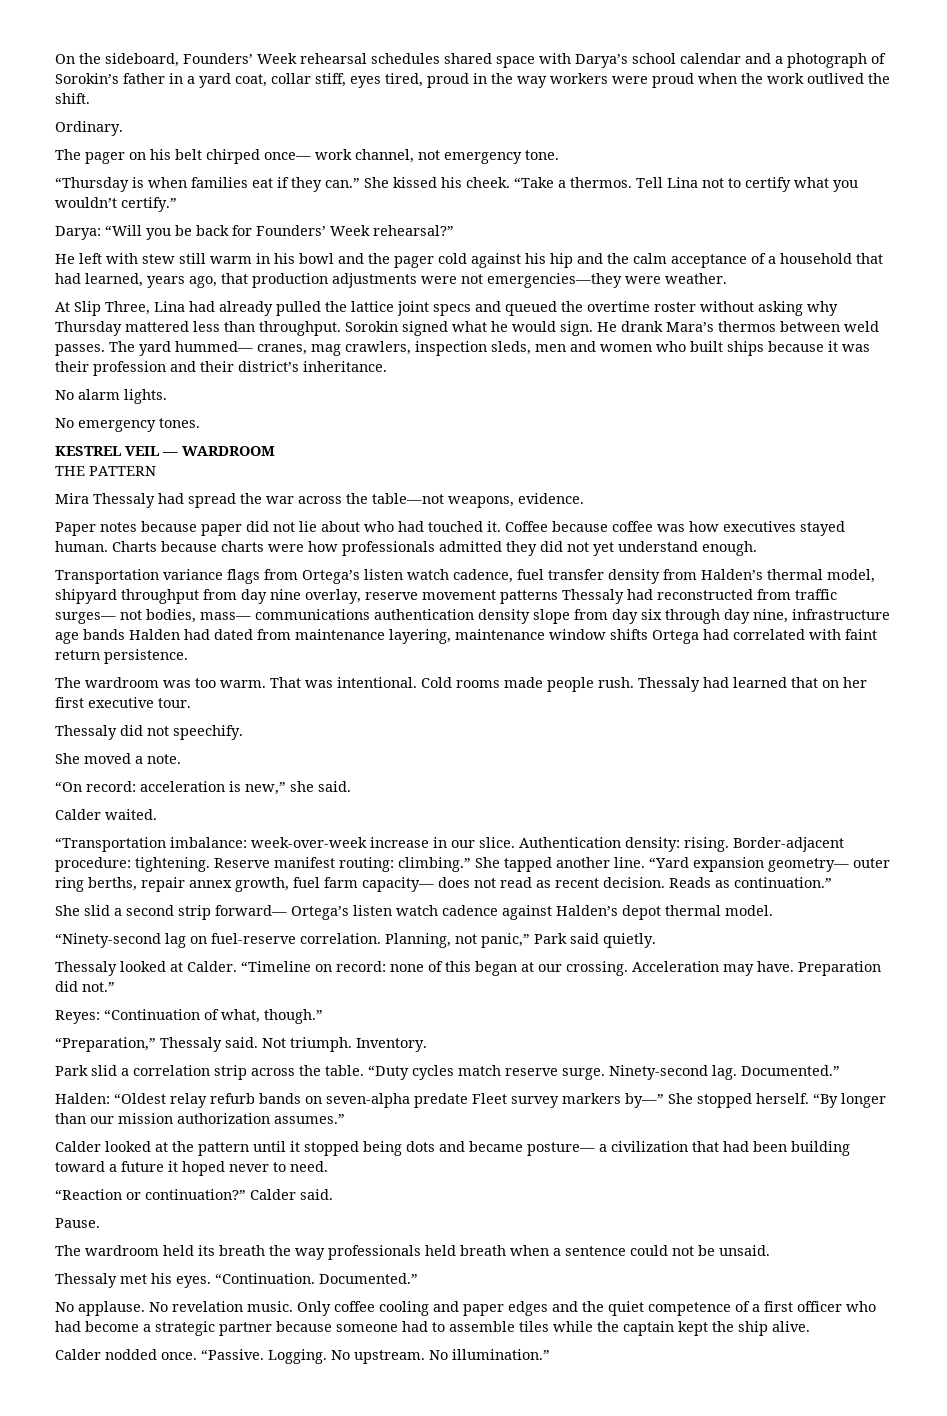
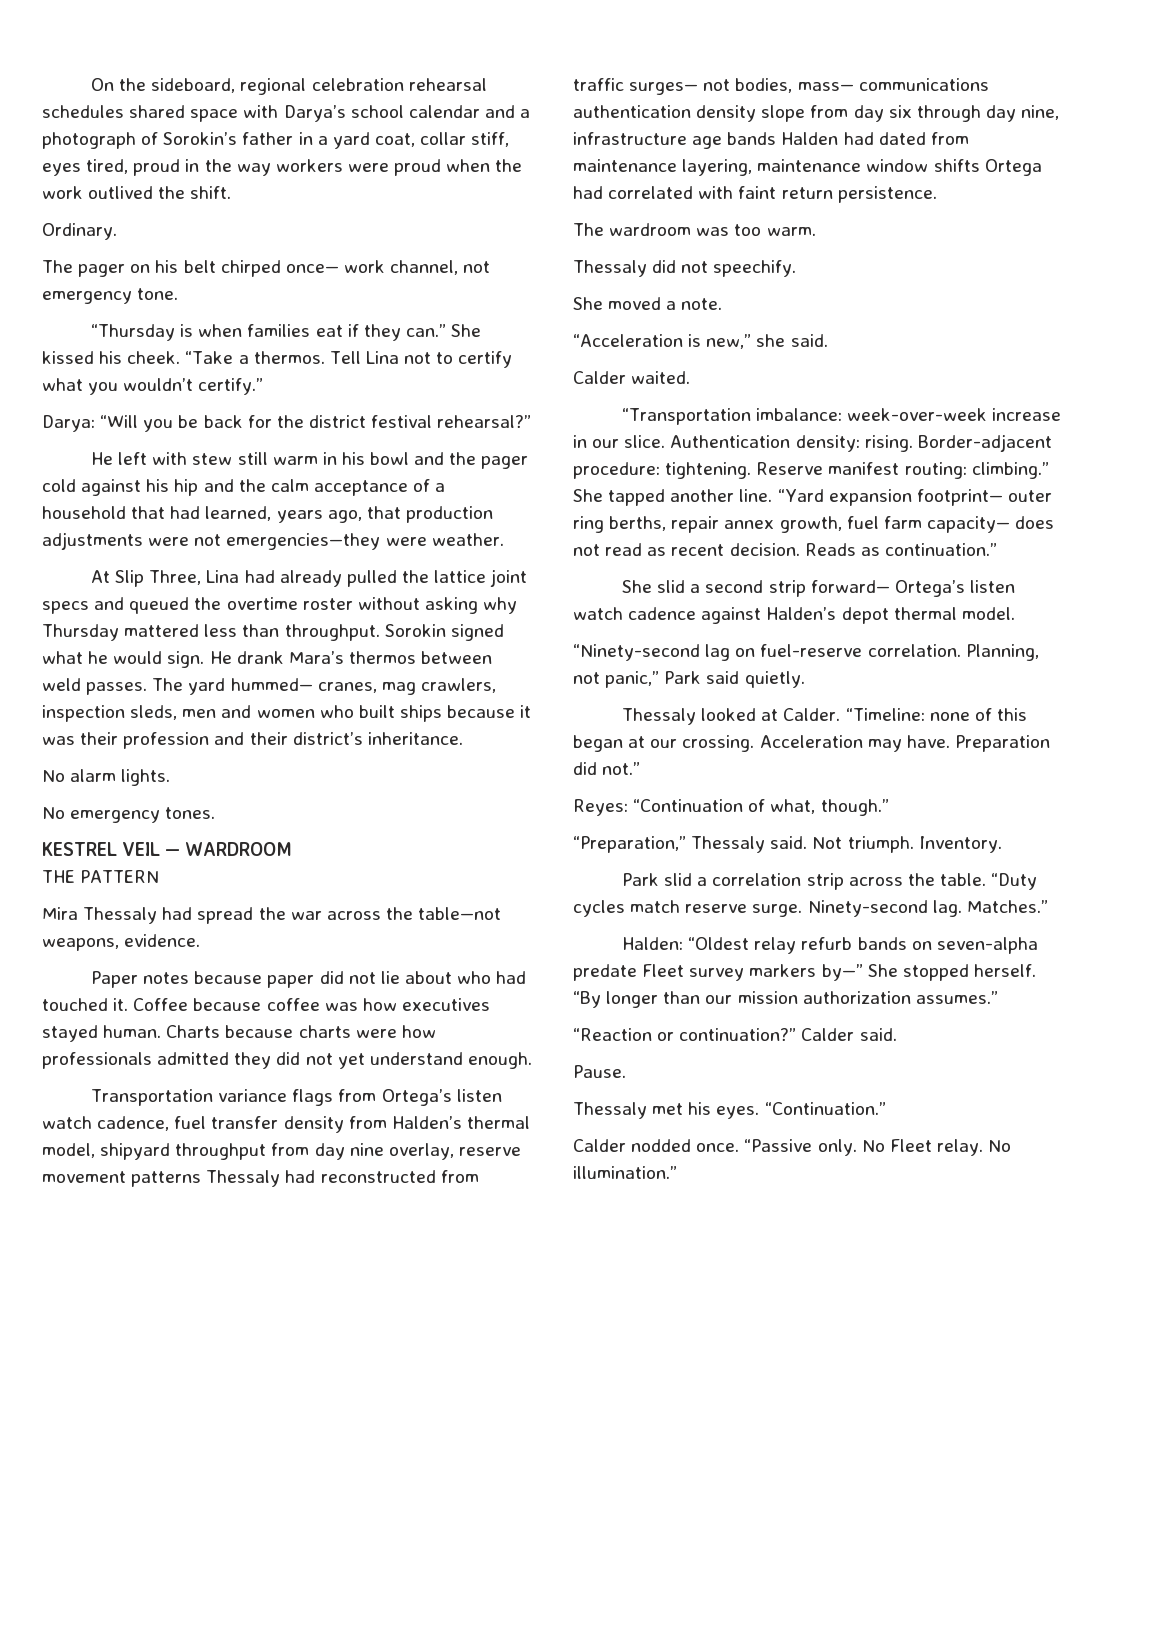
[183,53,297,64] Founders’ Week -> [240,78,404,95] regional celebration
[256,225,370,236] Founders’ Week -> [276,415,433,428] the district festival
[270,677,867,692] [55,697,191,708] That was intentional. Cold rooms made people rush. Thessaly had learned that on her first executive tour. -> (816, 231) none
[55,781,225,792] “On record: acceleration -> [573,334,683,347] “Acceleration
[768,858,849,872] geometry— -> [916,489,1003,506] footprint—
[241,961,386,972] “Timeline on record: -> [845,708,925,721] “Timeline:
[741,1065,840,1076] Documented.” -> [966,900,1048,913] Matches.”
[55,1141,850,1156] [55,1161,328,1176] // Calder looked at the pattern until it stopped being dots and became posture— a civilization that had been building toward a future it hoped never to need. -> (998, 997) none
[55,1245,770,1260] [55,1273,418,1288] [55,1301,876,1316] [55,1321,810,1336] [55,1349,425,1364] The wardroom held its breath the way professionals held breath when a sentence could not be unsaid. // Thessaly met his eyes. “Continuation. Documented.” // No applause. No revelation music. Only coffee cooling and paper edges and the quiet competence of a first officer who had become a strategic partner because someone had to assemble tiles while the captain kept the ship alive. // Calder nodded once. “Passive. Logging. No upstream. -> [573,1102,886,1119] [573,1139,983,1156] Thessaly met his eyes. “Continuation.” // Calder nodded once. “Passive only. No Fleet relay.

